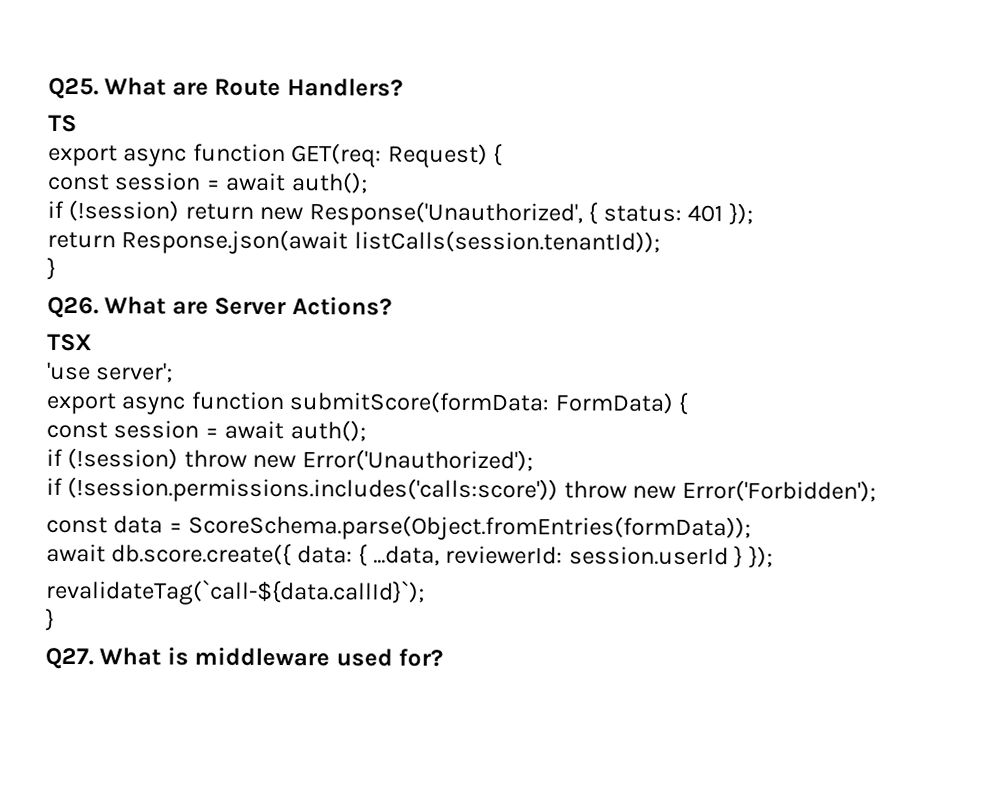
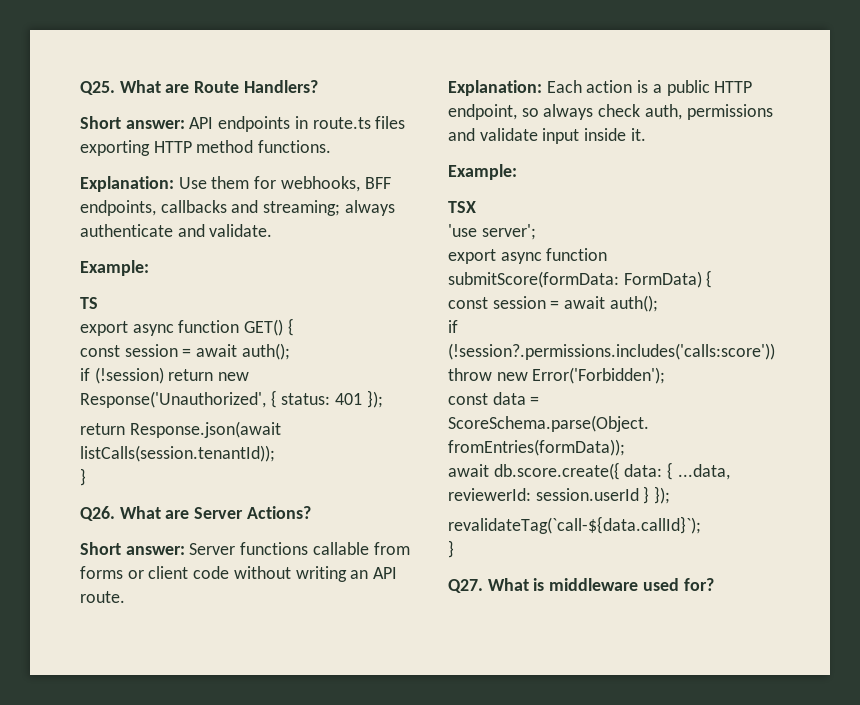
(403, 87) none -> [80,116,406,132] [80,140,332,156] [80,176,391,192] [80,200,395,216] [80,224,273,237] [80,260,149,276] // Short answer: API endpoints in route.ts files exporting HTTP method functions. // Explanation: Use them for webhooks, BFF endpoints, callbacks and streaming; always authenticate and validate. // Example:
[291,143,488,168] GET(req: Request) -> [244,319,284,336] GET()
(392, 306) none -> [80,542,410,555] [80,566,398,582] [80,591,125,603] [448,80,753,96] [448,104,773,120] [448,128,646,144] [448,164,517,180] // Short answer: Server functions callable from forms or client code without writing an API route. // Explanation: Each action is a public HTTP endpoint, so always check auth, permissions and validate input inside it. // Example:
[67,447,533,472] [46,476,559,504] (!session) throw new Error('Unauthorized'); // if (!session.permissions.includes('calls:score')) -> [448,343,775,360] (!session?.permissions.includes('calls:score'))

